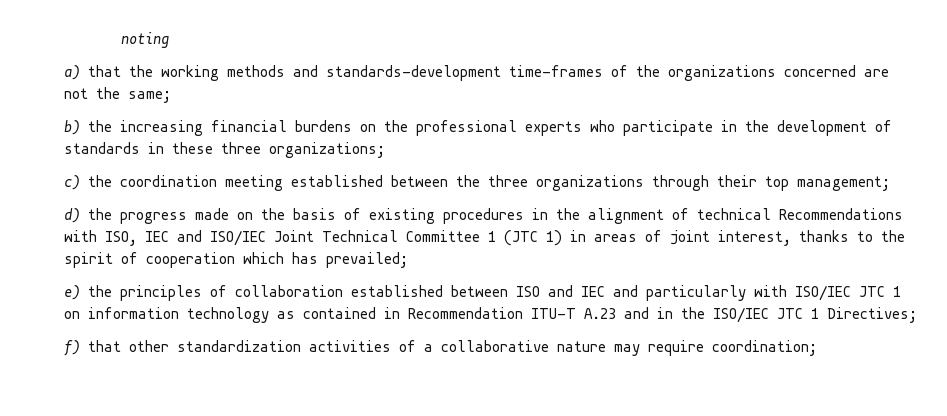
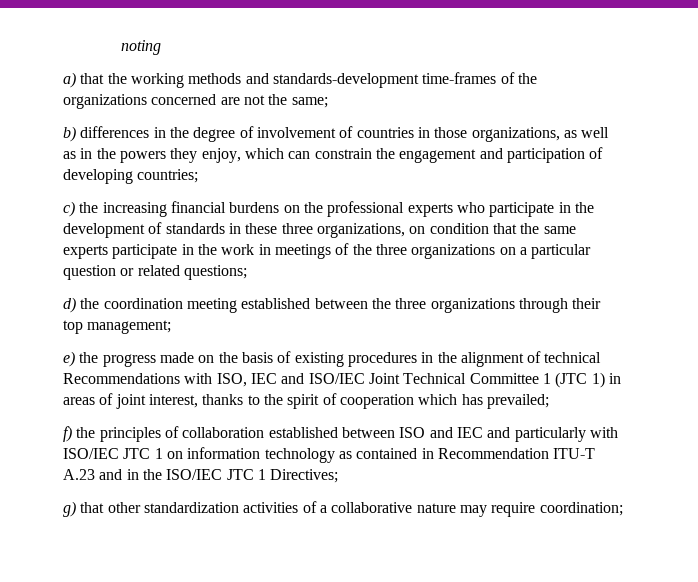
(80, 127) none -> [80,126,610,142] [63,147,604,163] [63,169,199,184] [63,201,75,217] differences in the degree of involvement of countries in those organizations, as well as in the powers they enjoy, which can constrain the engagement and participation of developing countries; // c)
[269,142,385,158] [64,175,80,190] organizations; // c) -> [316,223,576,238] [63,243,592,259] [63,265,247,280] [63,297,76,313] organizations, on condition that the same experts participate in the work in meetings of the three organizations on a particular question or related questions; // d)
[64,208,80,223] d) -> [63,351,75,367] e)
[64,285,80,300] e) -> [63,426,72,442] f)
[64,340,80,356] f) -> [63,501,76,517] g)

